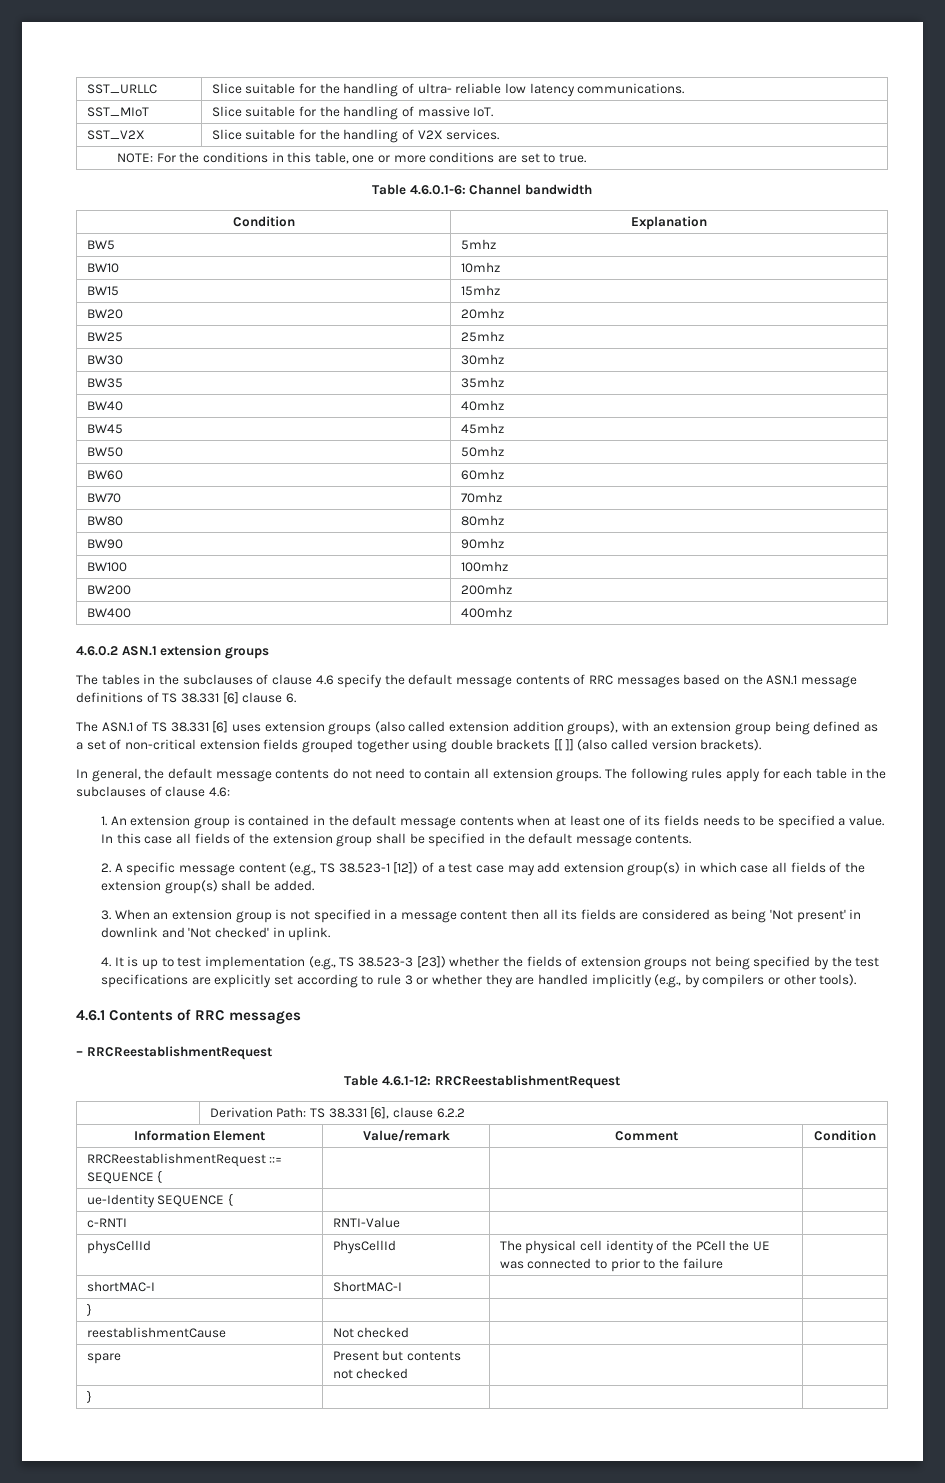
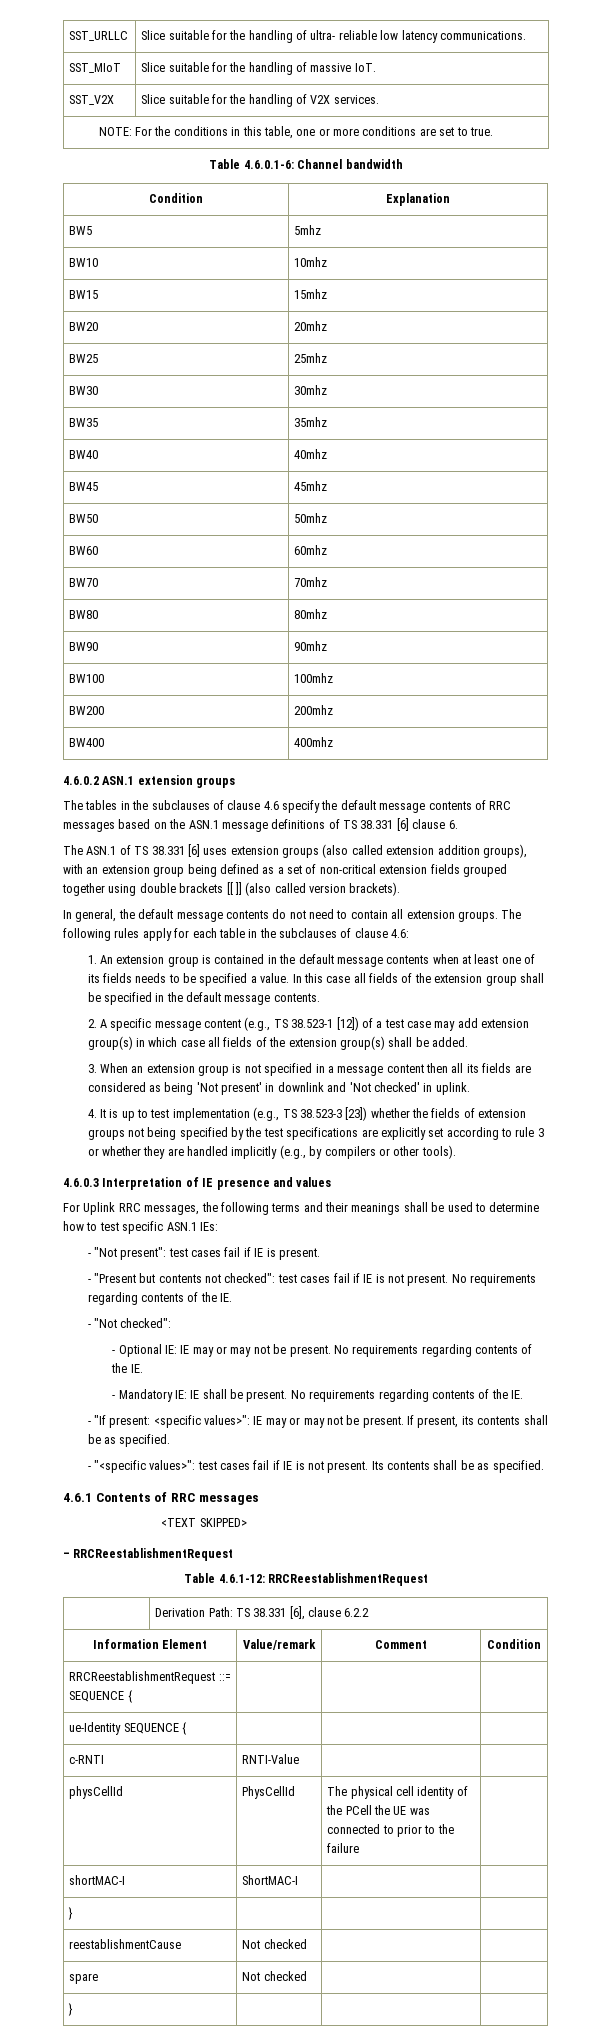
(857, 980) none -> [63,1177,332,1190] [63,1202,540,1215] [63,1221,218,1234] [87,1247,320,1260] [87,1273,537,1286] [87,1292,233,1305] [87,1318,172,1328] [112,1344,533,1357] [111,1363,143,1373] [112,1389,524,1402] [87,1415,548,1428] [87,1434,171,1447] [87,1460,544,1473] // 4.6.0.3 Interpretation of IE presence and values // For Uplink RRC messages, the following terms and their meanings shall be used to determine how to test specific ASN.1 IEs: // - "Not present": test cases fail if IE is present. // - "Present but contents not checked": test cases fail if IE is not present. No requirements regarding contents of the IE. // - "Not checked": // - Optional IE: IE may or may not be present. No requirements regarding contents of the IE. // - Mandatory IE: IE shall be present. No requirements regarding contents of the IE. // - "If present: <specific values>": IE may or may not be present. If present, its contents shall be as specified. // - "<specific values>": test cases fail if IE is not present. Its contents shall be as specified.
(302, 1017) none -> [161,1518,247,1527] // <TEXT SKIPPED>
[332,1350,462,1361] [332,1369,353,1379] Present but contents not -> [242,1972,261,1981] Not

